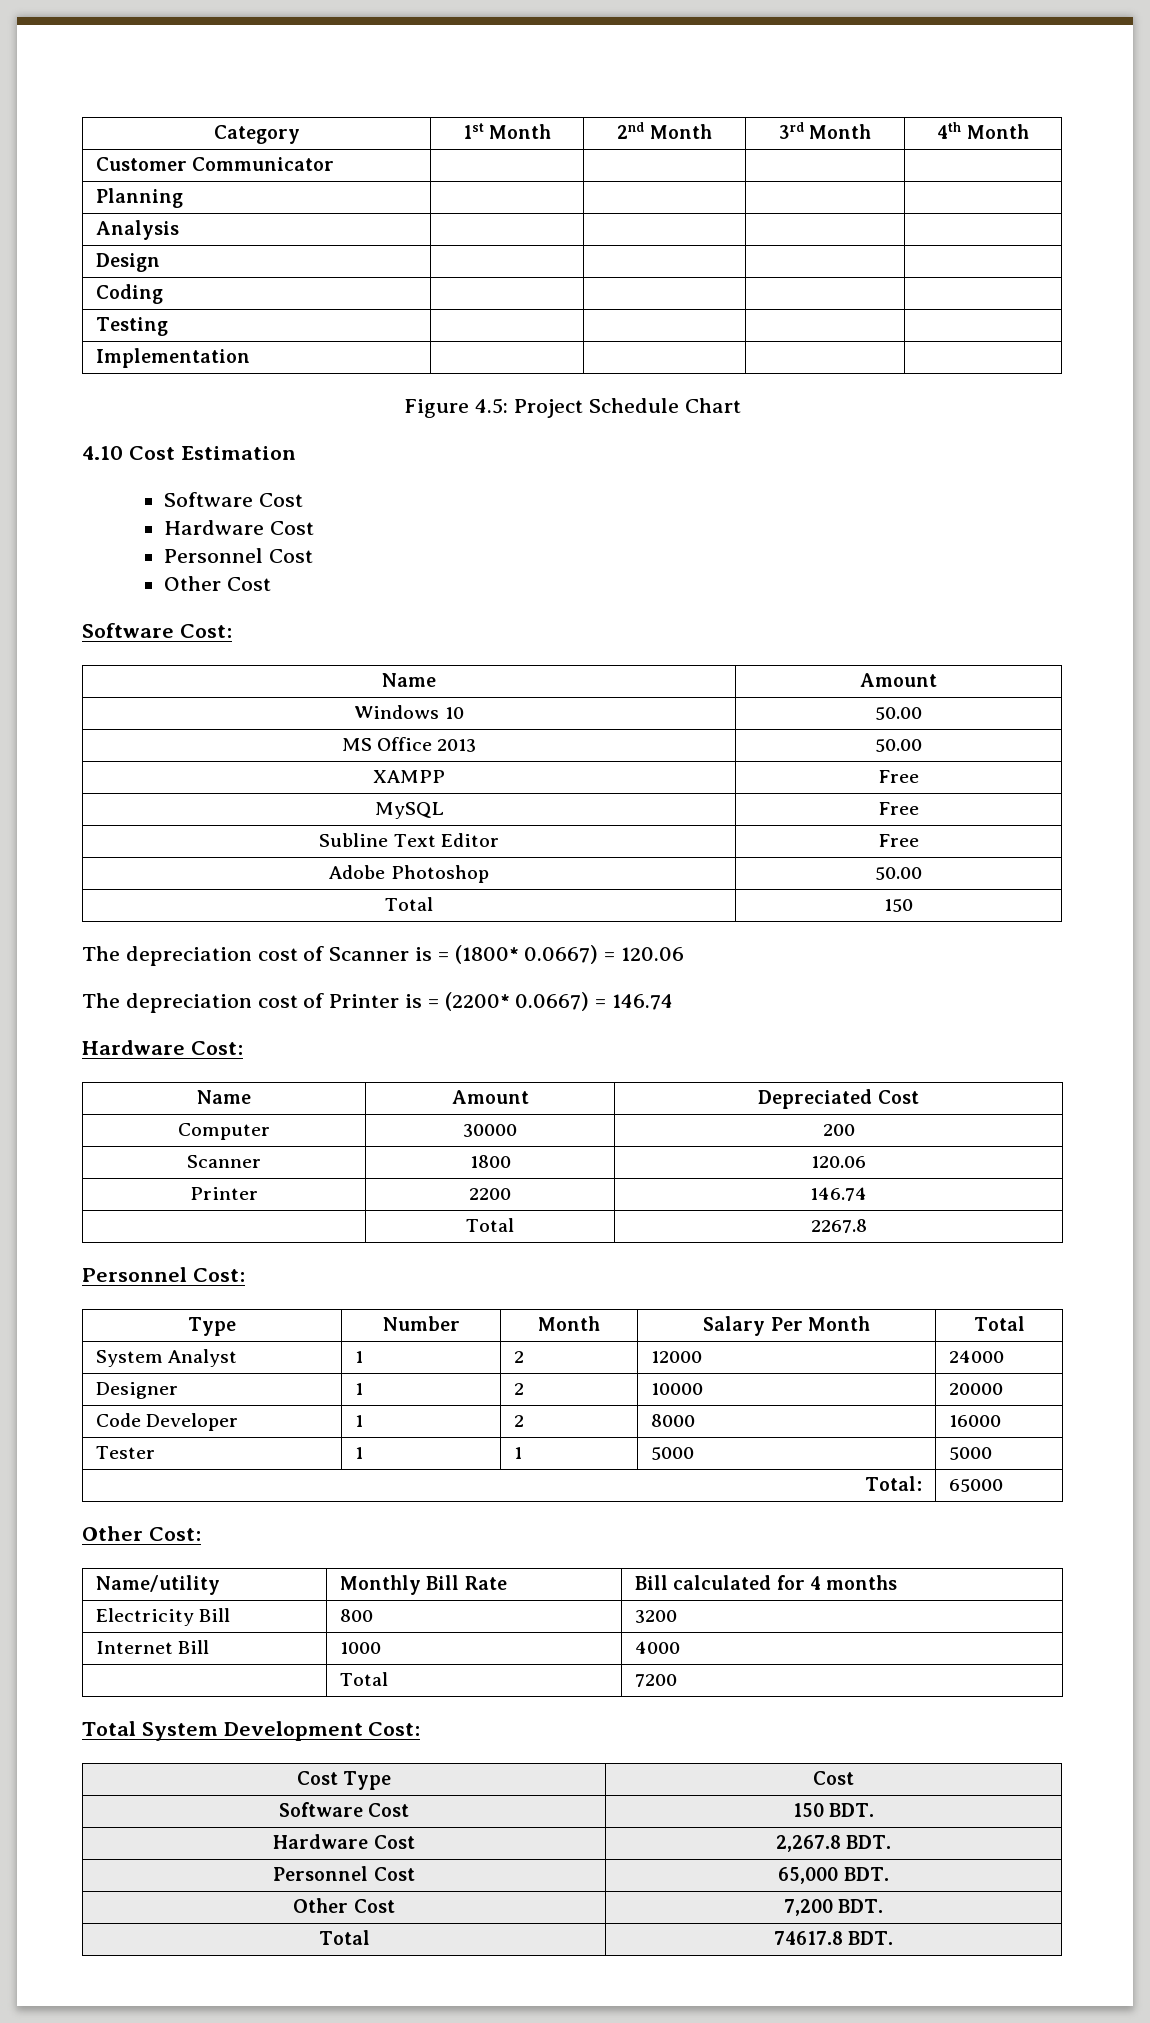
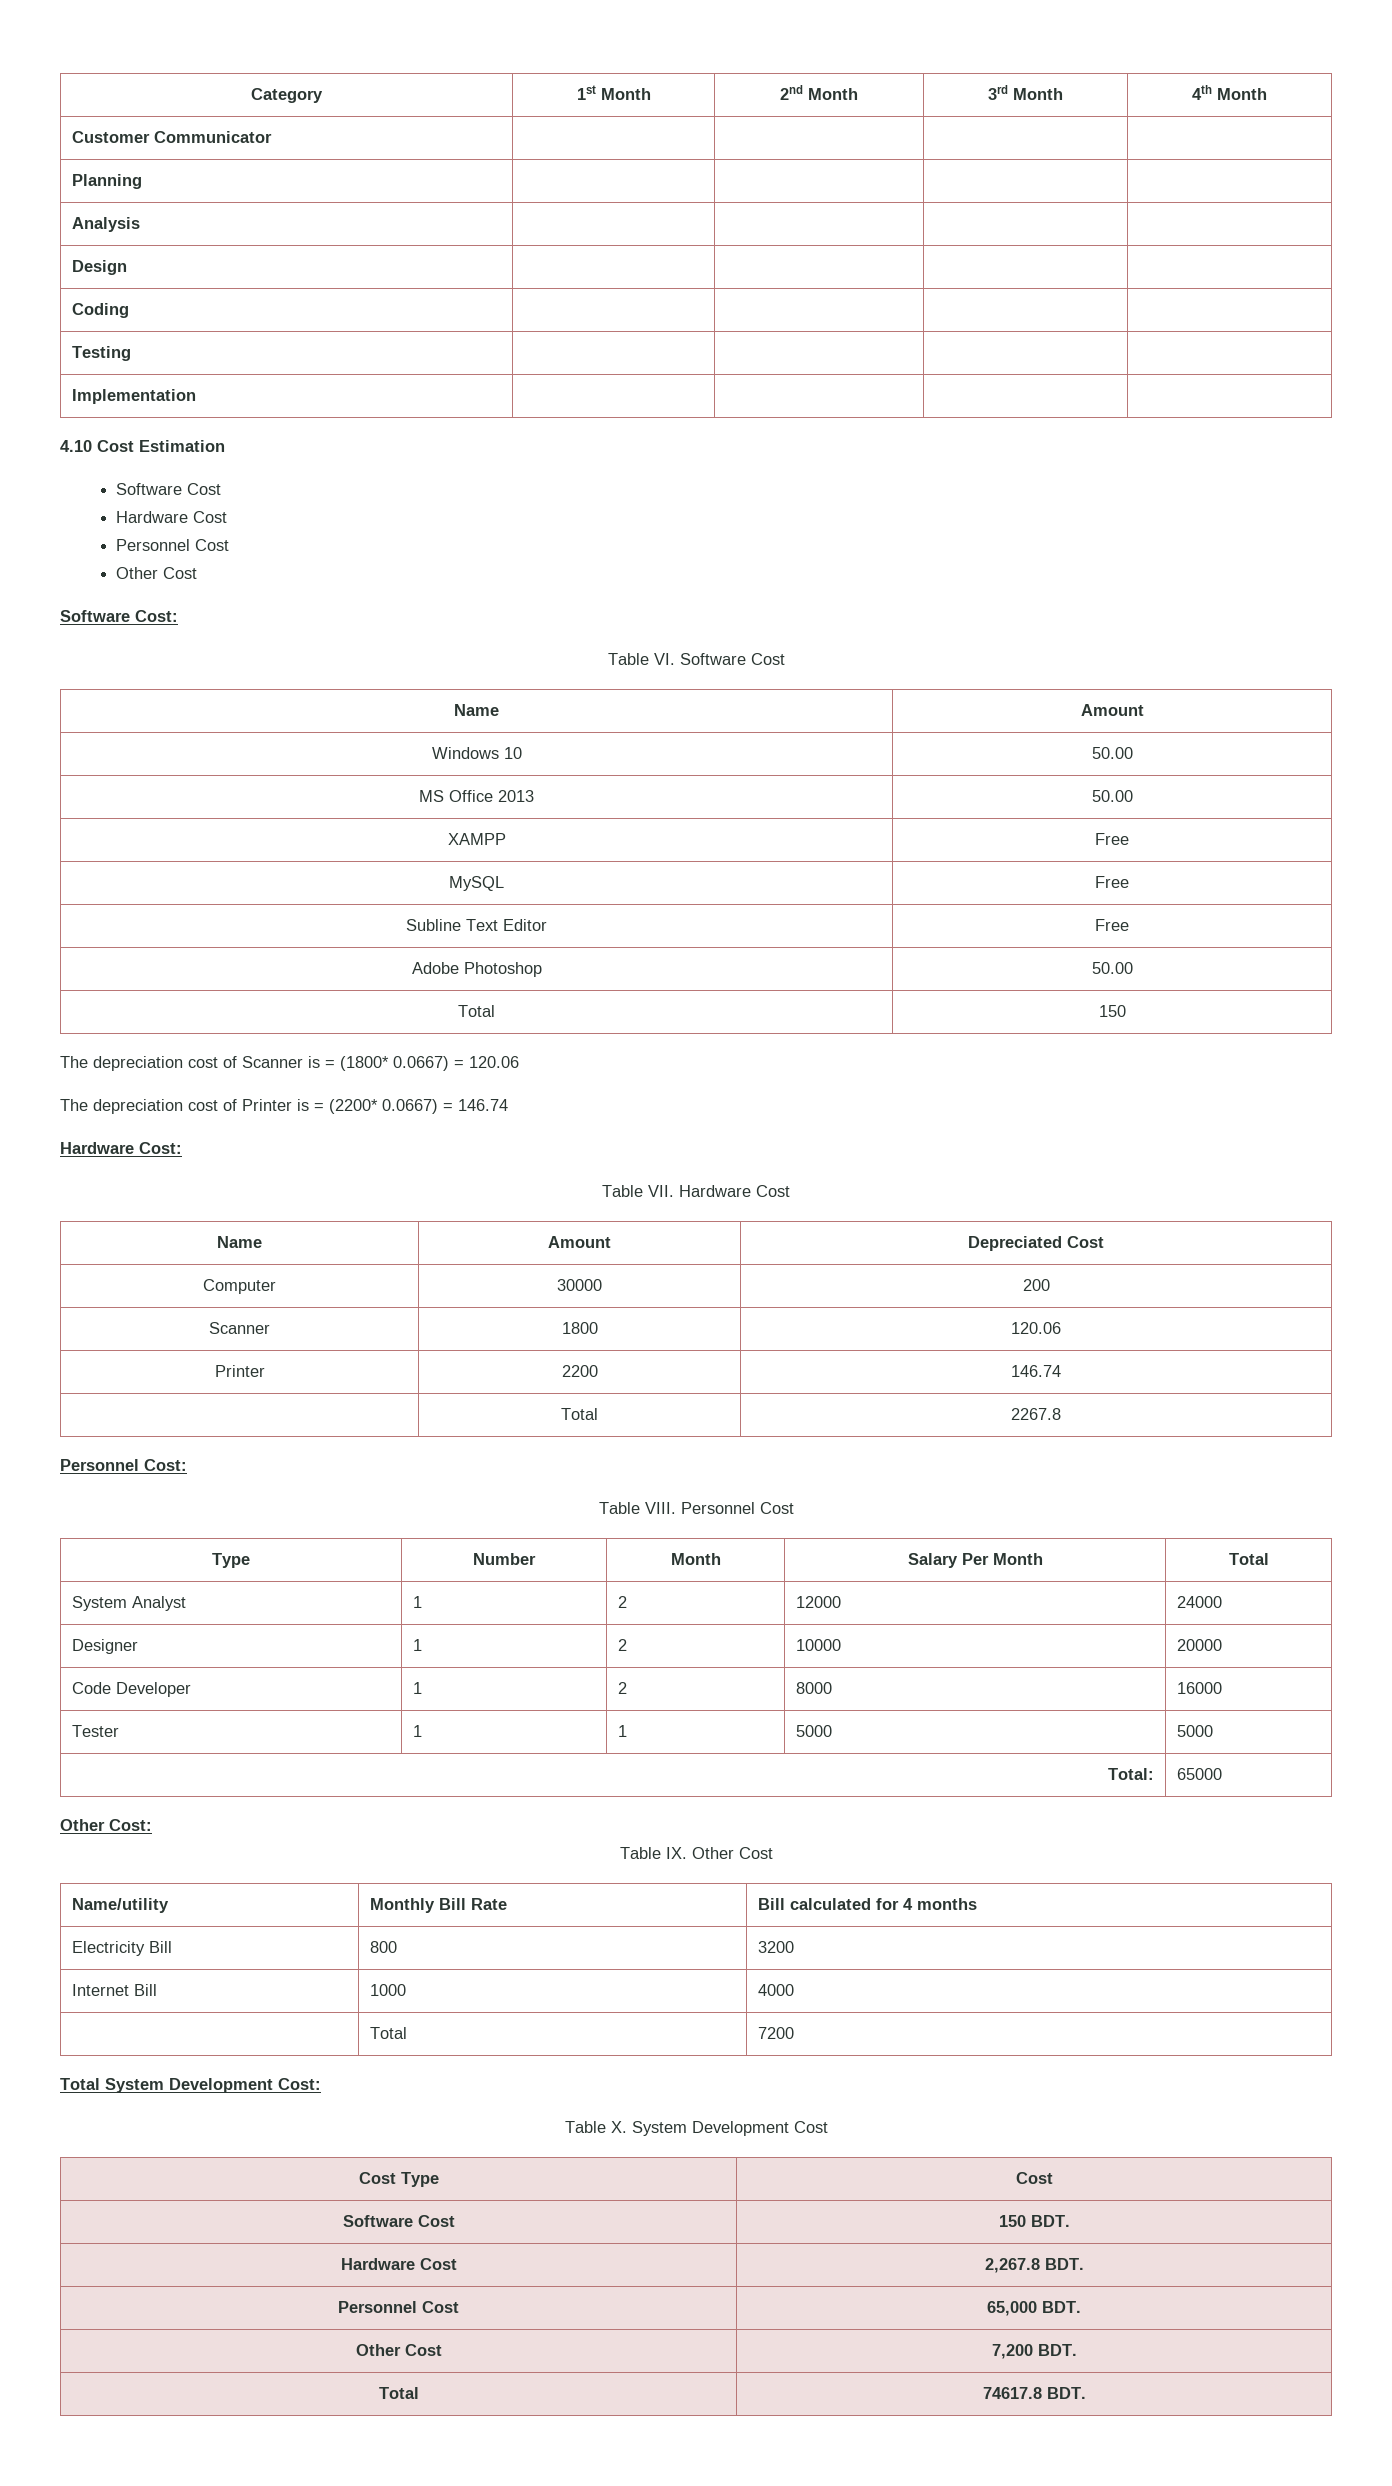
[404,398,741,418] // Figure 4.5: Project Schedule Chart -> (197, 396) none
(232, 631) none -> [607,653,785,665] // Table VI. Software Cost
(243, 1048) none -> [602,1185,790,1197] // Table VII. Hardware Cost
(245, 1275) none -> [598,1502,794,1514] // Table VIII. Personnel Cost
(201, 1534) none -> [619,1847,773,1859] // Table IX. Other Cost
(421, 1729) none -> [564,2121,828,2136] // Table X. System Development Cost

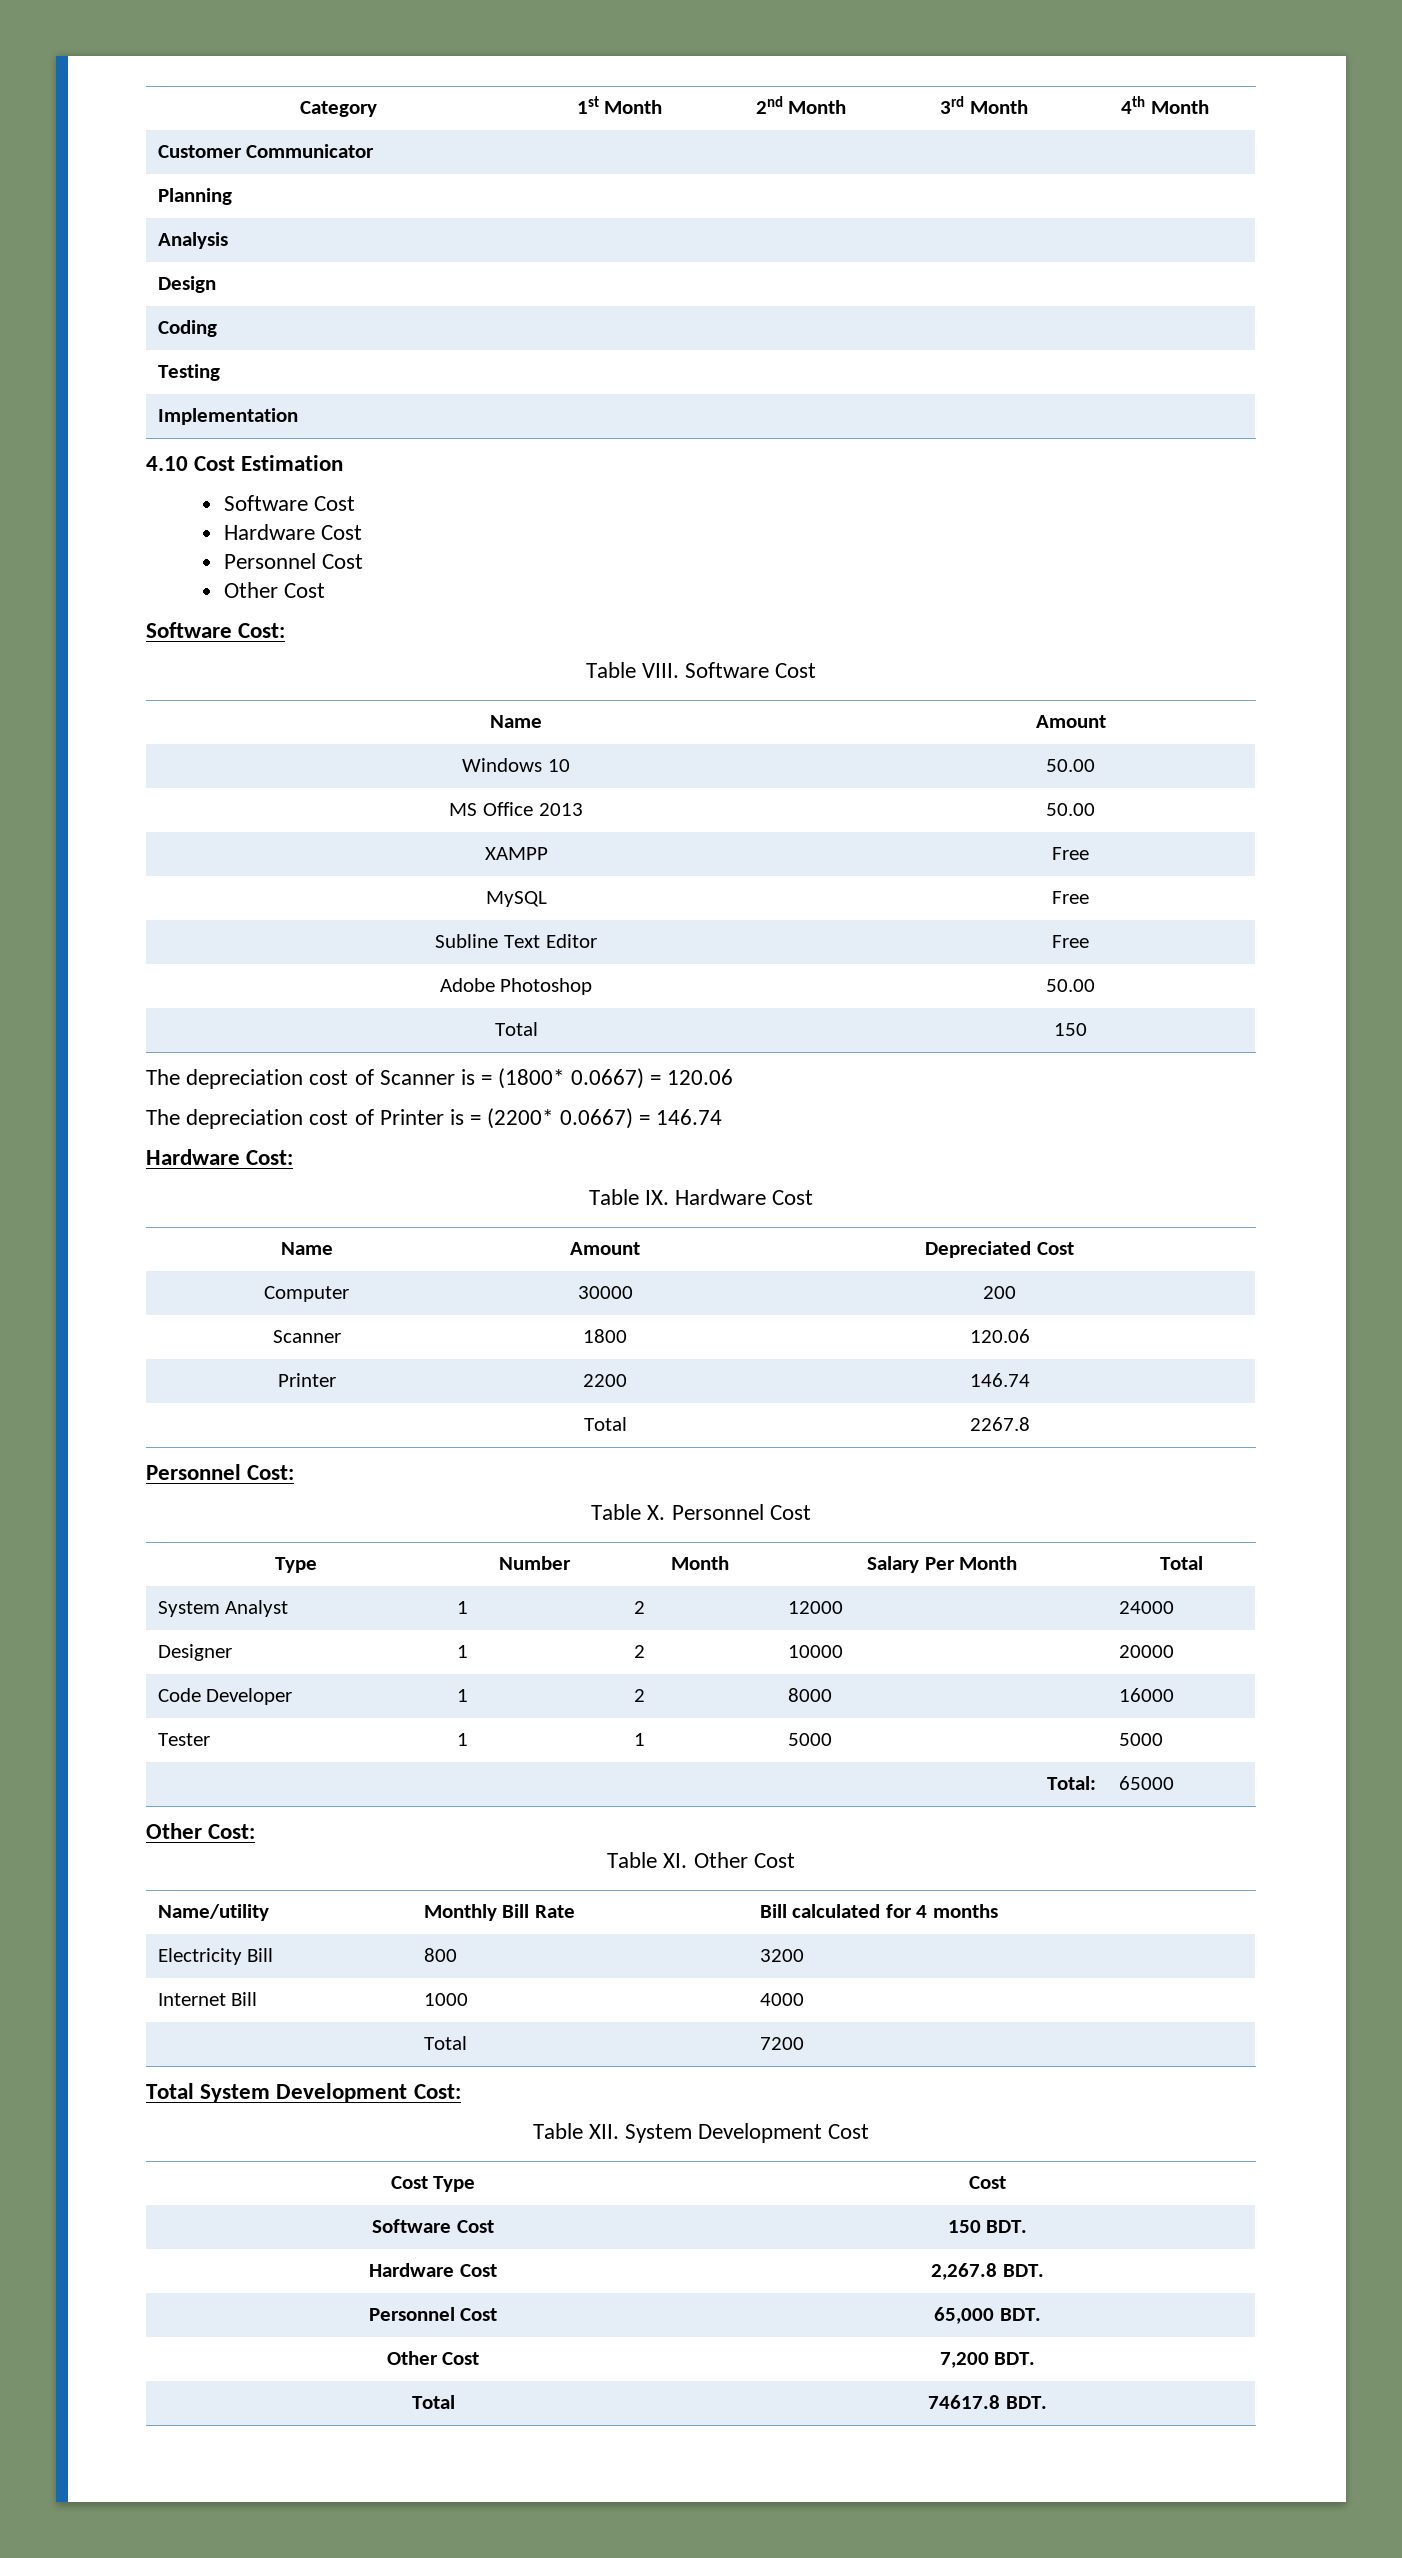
[653,653,675,665] VI. -> [641,663,679,678] VIII.
[648,1185,674,1197] VII. -> [644,1190,669,1205] IX.
[644,1502,676,1514] VIII. -> [647,1505,666,1520] X.
[665,1847,687,1859] IX. -> [663,1853,688,1868] XI.
[610,2121,627,2133] X. -> [588,2124,619,2139] XII.

